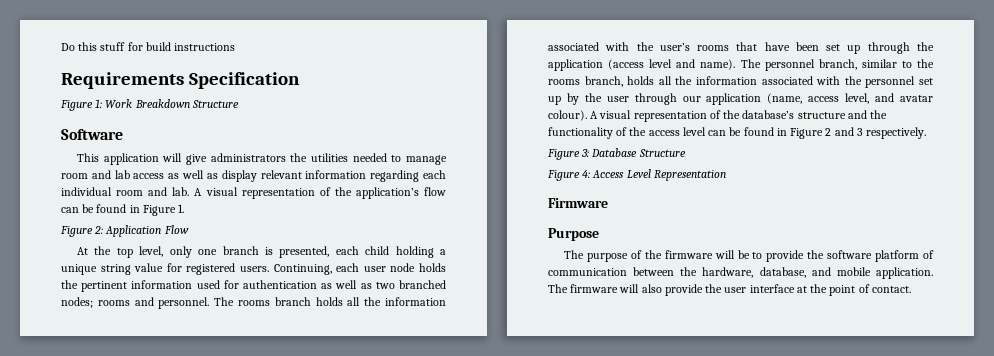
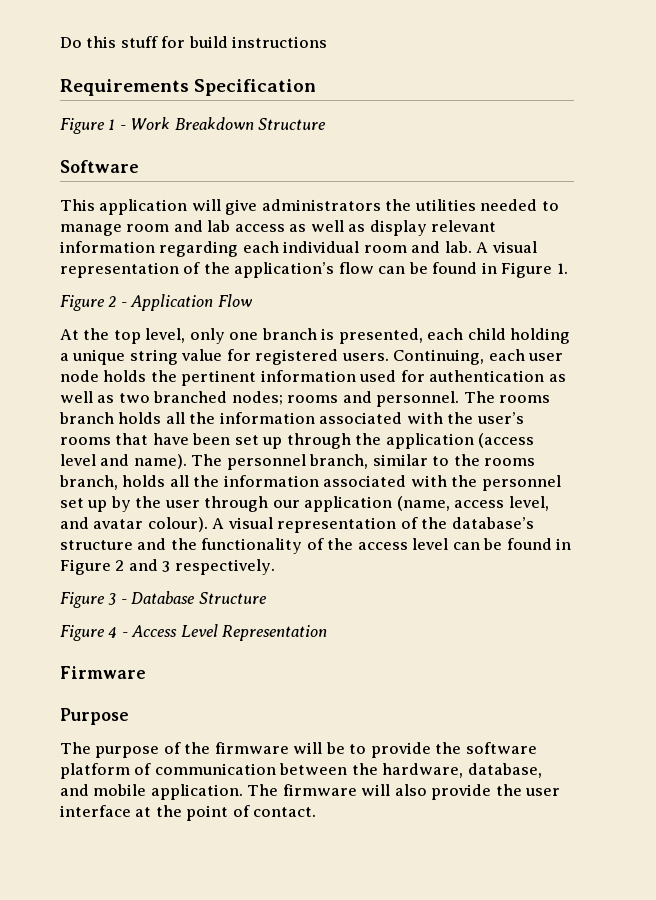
[95,99,103,108] 1: -> [108,119,126,130] 1 -
[94,226,104,234] 2: -> [108,296,127,307] 2 -
[581,149,590,157] 3: -> [108,593,127,605] 3 -
[582,170,591,178] 4: -> [108,626,128,638] 4 -

